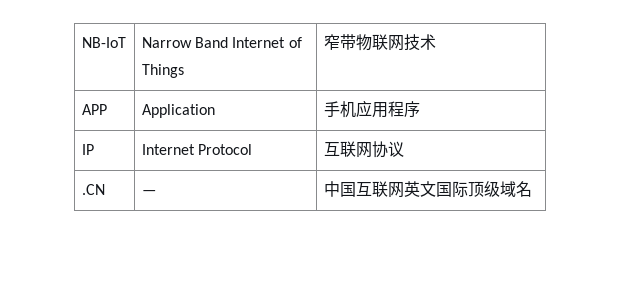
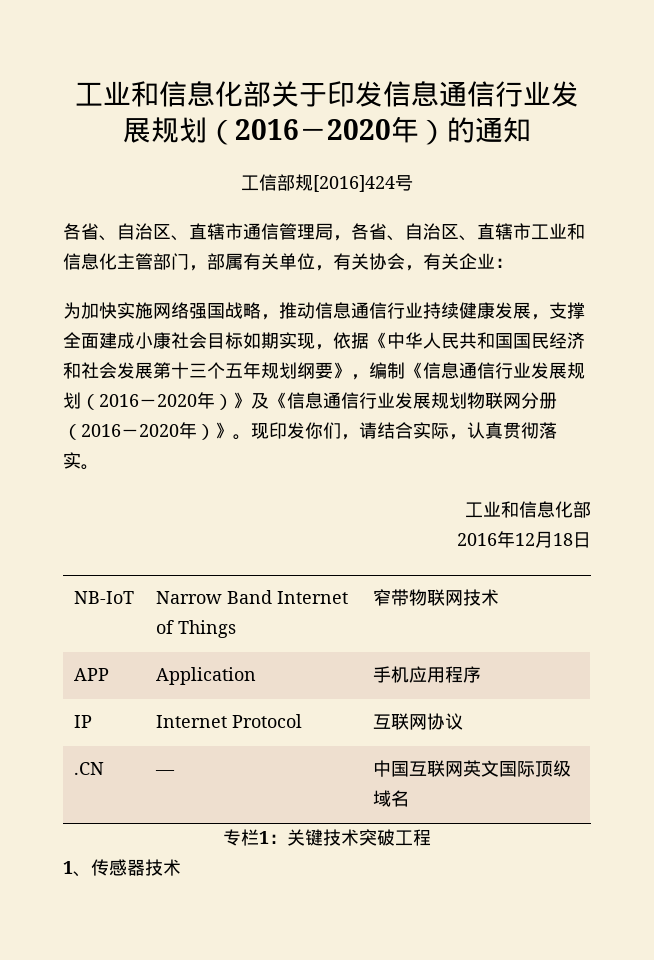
(81, 42) none -> [75,81,579,107] [123,116,531,145] [241,174,413,192] [63,223,585,241] [63,253,513,271] [63,302,585,320] [63,332,585,350] [63,362,585,380] [63,392,557,410] [63,422,557,440] [63,452,99,470] [465,501,591,518] [457,531,591,548] 工业和信息化部关于印发信息通信行业发展规划（2016－2020年）的通知 // 工信部规[2016]424号 // 各省、自治区、直辖市通信管理局，各省、自治区、直辖市工业和信息化主管部门，部属有关单位，有关协会，有关企业： // 为加快实施网络强国战略，推动信息通信行业持续健康发展，支撑全面建成小康社会目标如期实现，依据《中华人民共和国国民经济和社会发展第十三个五年规划纲要》，编制《信息通信行业发展规划（2016－2020年）》及《信息通信行业发展规划物联网分册（2016－2020年）》。现印发你们，请结合实际，认真贯彻落实。 // 工业和信息化部 // 2016年12月18日 //
(532, 189) none -> [223,829,431,846] [63,859,181,877] // 专栏1：关键技术突破工程 // 1、传感器技术

